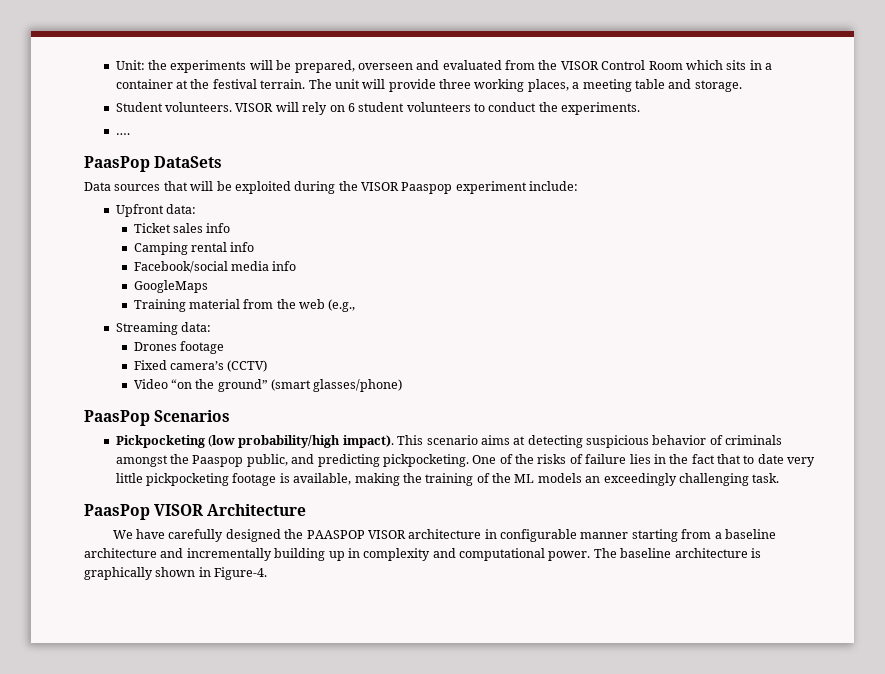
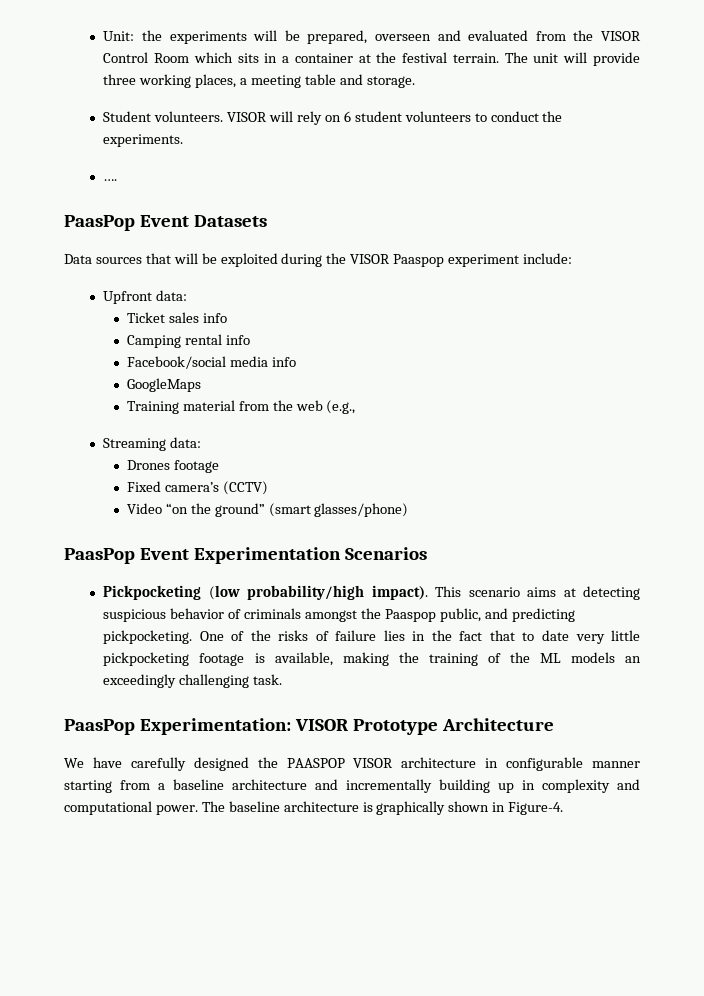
[154,156,223,168] DataSets -> [139,215,267,227] Event Datasets
(150, 418) none -> [139,547,341,564] Event Experimentation
[154,504,205,516] VISOR -> [139,718,438,735] Experimentation: VISOR Prototype

